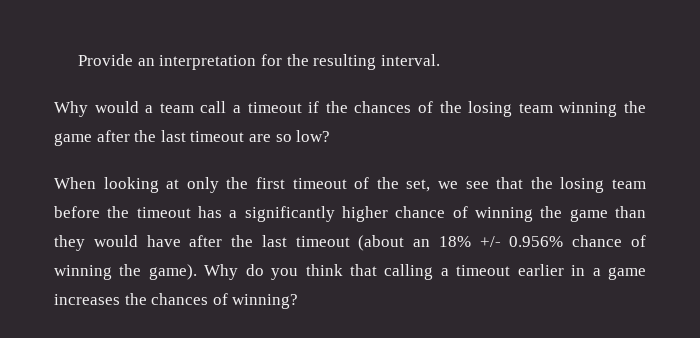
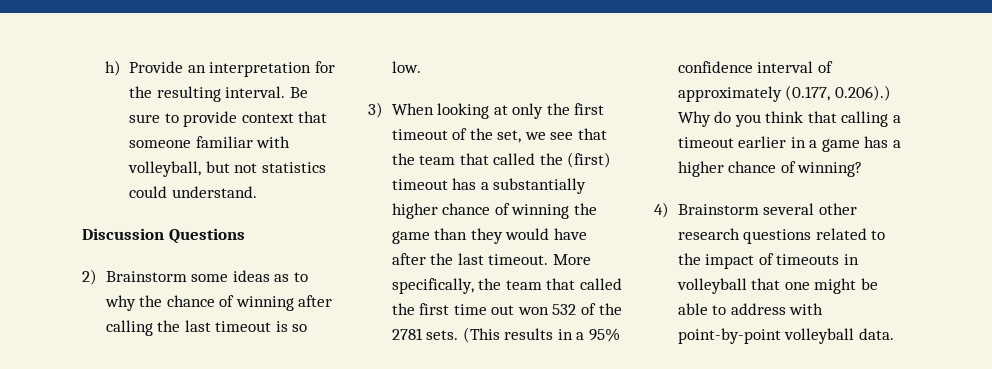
(78, 60) none -> [104,60,121,76] h)
[54,101,647,117] [54,130,331,146] // Why would a team call a timeout if the chances of the losing team winning the game after the last timeout are so low? // -> [289,87,308,98] [129,111,328,127] [129,136,291,148] [128,161,326,177] [129,186,257,198] [82,228,245,244] [82,269,308,285] [104,295,333,311] [105,320,308,336] [391,61,421,73] [368,102,383,118] Be sure to provide context that someone familiar with volleyball, but not statistics could understand. // Discussion Questions // 2) Brainstorm some ideas as to why the chance of winning after calling the last timeout is so low. // 3)
[560,177,647,193] [54,206,130,218] losing team before the -> [419,152,612,168] team that called the (first)
[244,206,335,222] significantly -> [493,178,587,194] substantially
[295,235,646,251] [54,264,197,280] timeout (about an 18% +/- 0.956% chance of winning the game). -> [488,254,591,265] [391,278,622,294] [391,303,622,315] [391,327,621,343] [677,61,833,73] [677,85,891,102] timeout. More specifically, the team that called the first time out won 532 of the 2781 sets. (This results in a 95% confidence interval of approximately (0.177, 0.206).)
[54,293,299,309] increases the chances of winning? -> [864,136,902,148] [677,161,863,177] [654,202,857,218] [677,228,886,244] [677,253,859,269] [676,278,878,294] [677,303,824,315] [677,328,894,344] has a higher chance of winning? // 4) Brainstorm several other research questions related to the impact of timeouts in volleyball that one might be able to address with point-by-point volleyball data.

